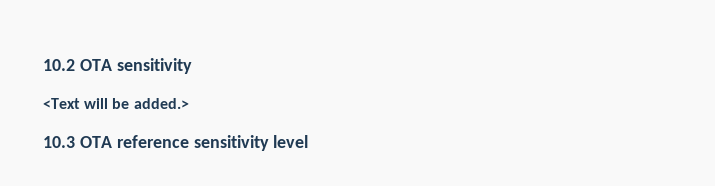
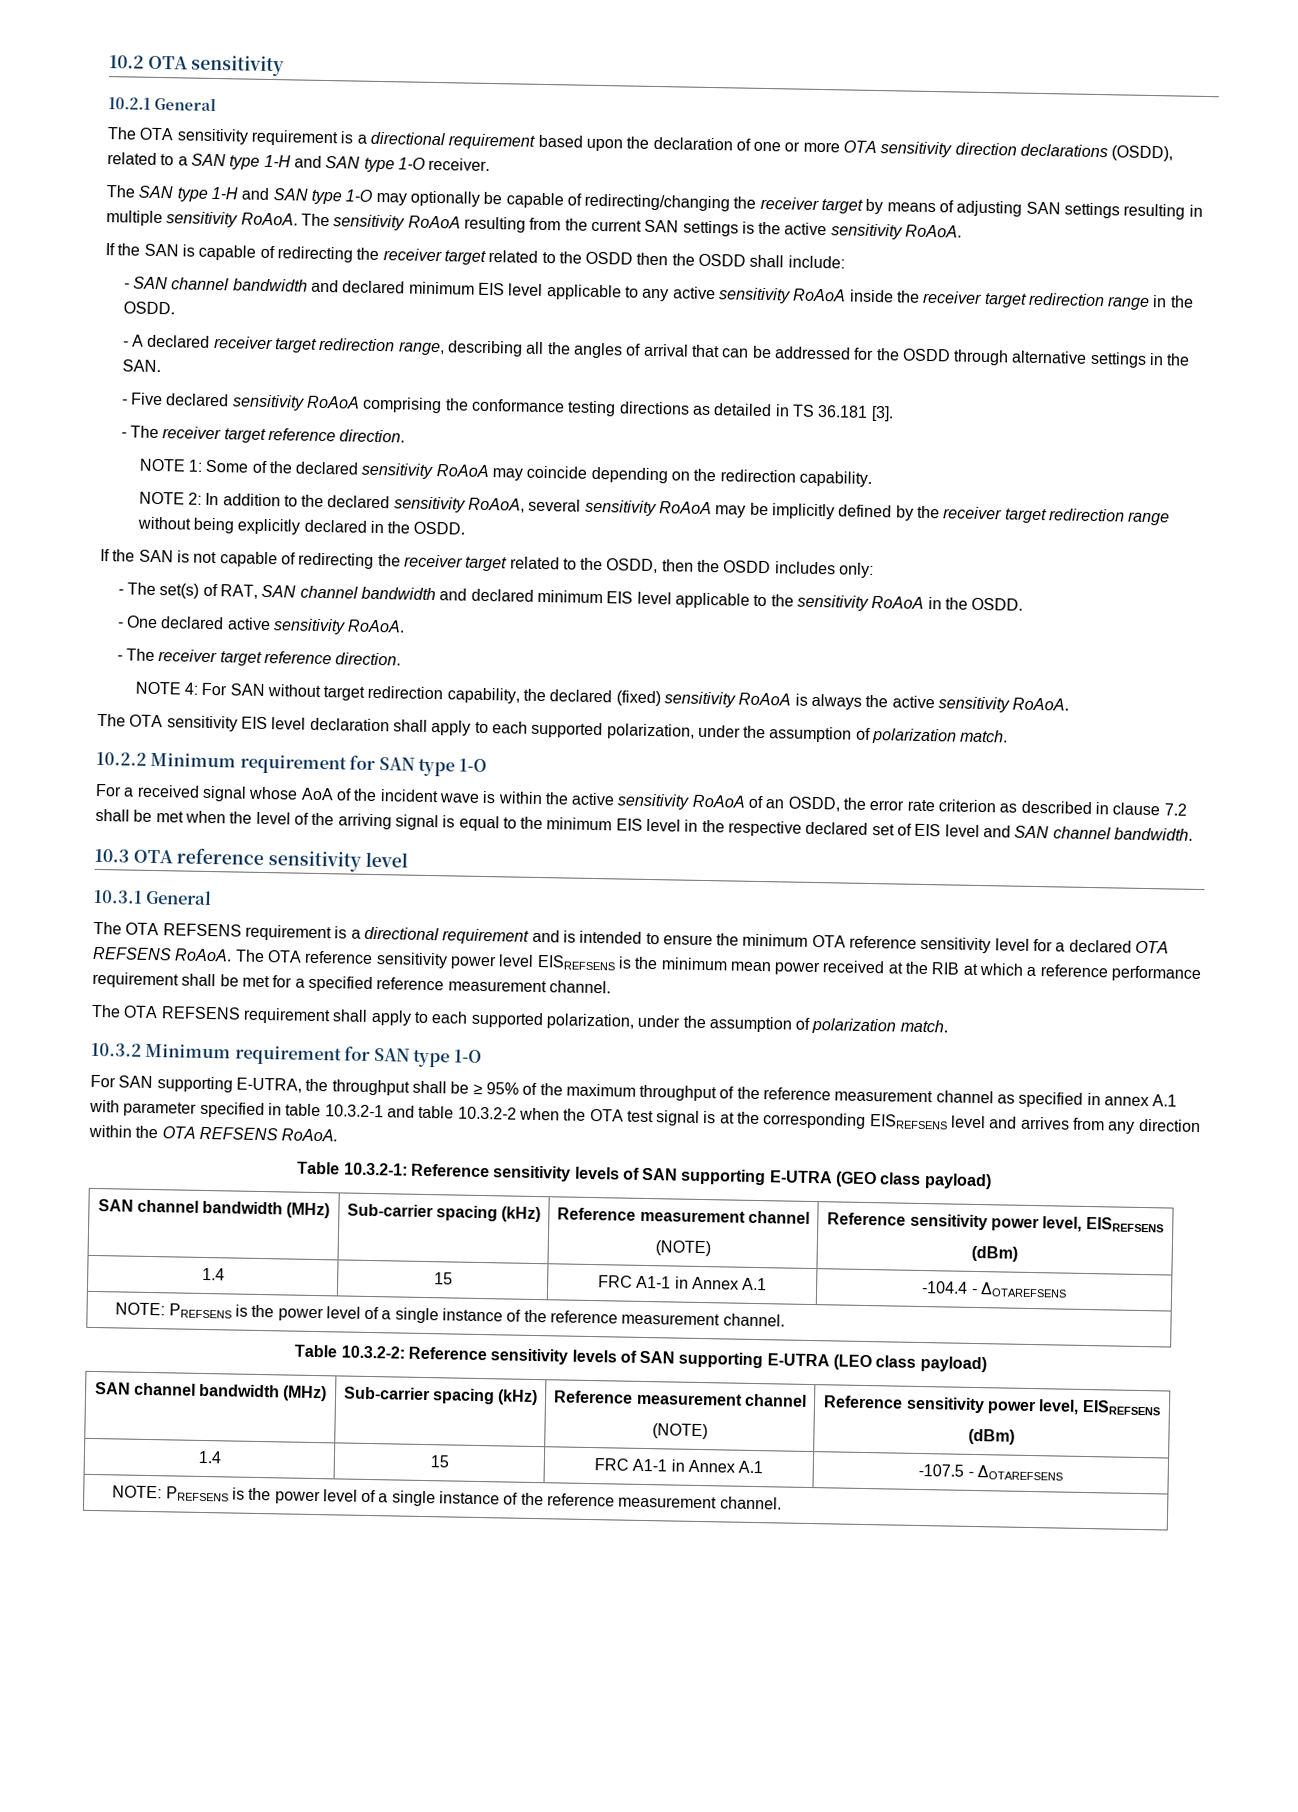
[43,98,189,109] <Text will be added.> -> [108,96,217,112] [107,127,1174,162] [107,152,491,173] [106,185,1203,220] [106,210,963,240] [105,243,845,269] [123,276,1194,310] [122,301,175,315] [122,334,1191,368] [121,359,161,373] [121,392,894,422] [120,425,406,443] [138,458,873,487] [138,491,1171,526] [136,516,466,535] [100,548,875,579] [117,582,1024,611] [116,615,406,635] [116,648,402,666] [134,681,1070,713] [97,713,1009,745] [96,751,487,777] [95,783,1187,816] [95,808,1193,841] 10.2.1 General // The OTA sensitivity requirement is a directional requirement based upon the declaration of one or more OTA sensitivity direction declarations (OSDD), related to a SAN type 1-H and SAN type 1-O receiver. // The SAN type 1-H and SAN type 1-O may optionally be capable of redirecting/changing the receiver target by means of adjusting SAN settings resulting in multiple sensitivity RoAoA. The sensitivity RoAoA resulting from the current SAN settings is the active sensitivity RoAoA. // If the SAN is capable of redirecting the receiver target related to the OSDD then the OSDD shall include: // - SAN channel bandwidth and declared minimum EIS level applicable to any active sensitivity RoAoA inside the receiver target redirection range in the OSDD. // - A declared receiver target redirection range, describing all the angles of arrival that can be addressed for the OSDD through alternative settings in the SAN. // - Five declared sensitivity RoAoA comprising the conformance testing directions as detailed in TS 36.181 [3]. // - The receiver target reference direction. // NOTE 1: Some of the declared sensitivity RoAoA may coincide depending on the redirection capability. // NOTE 2: In addition to the declared sensitivity RoAoA, several sensitivity RoAoA may be implicitly defined by the receiver target redirection range without being explicitly declared in the OSDD. // If the SAN is not capable of redirecting the receiver target related to the OSDD, then the OSDD includes only: // - The set(s) of RAT, SAN channel bandwidth and declared minimum EIS level applicable to the sensitivity RoAoA in the OSDD. // - One declared active sensitivity RoAoA. // - The receiver target reference direction. // NOTE 4: For SAN without target redirection capability, the declared (fixed) sensitivity RoAoA is always the active sensitivity RoAoA. // The OTA sensitivity EIS level declaration shall apply to each supported polarization, under the assumption of polarization match. // 10.2.2 Minimum requirement for SAN type 1-O // For a received signal whose AoA of the incident wave is within the active sensitivity RoAoA of an OSDD, the error rate criterion as described in clause 7.2 shall be met when the level of the arriving signal is equal to the minimum EIS level in the respective declared set of EIS level and SAN channel bandwidth.
(309, 141) none -> [93,889,213,906] [93,921,1170,954] [92,946,1202,983] [92,971,611,994] [91,1004,948,1035] [91,1042,482,1068] [90,1074,1178,1108] [89,1099,1201,1134] [88,1124,339,1142] [297,1161,992,1190] [97,1199,331,1219] [346,1203,542,1223] [557,1207,810,1224] [654,1240,711,1257] [827,1212,1164,1233] [971,1245,1019,1262] [201,1267,225,1281] [433,1272,453,1285] [597,1275,768,1291] [922,1281,1067,1298] [115,1302,785,1327] [294,1344,987,1373] [94,1382,328,1402] [343,1386,539,1406] [553,1390,807,1407] [651,1423,708,1440] [823,1395,1161,1416] [968,1428,1016,1445] [197,1450,222,1464] [429,1455,449,1468] [593,1458,764,1474] [918,1463,1063,1481] [112,1485,782,1510] // 10.3.1 General // The OTA REFSENS requirement is a directional requirement and is intended to ensure the minimum OTA reference sensitivity level for a declared OTA REFSENS RoAoA. The OTA reference sensitivity power level EISREFSENS is the minimum mean power received at the RIB at which a reference performance requirement shall be met for a specified reference measurement channel. // The OTA REFSENS requirement shall apply to each supported polarization, under the assumption of polarization match. // 10.3.2 Minimum requirement for SAN type 1-O // For SAN supporting E-UTRA, the throughput shall be ≥ 95% of the maximum throughput of the reference measurement channel as specified in annex A.1 with parameter specified in table 10.3.2-1 and table 10.3.2-2 when the OTA test signal is at the corresponding EISREFSENS level and arrives from any direction within the OTA REFSENS RoAoA. // Table 10.3.2-1: Reference sensitivity levels of SAN supporting E-UTRA (GEO class payload) // SAN channel bandwidth (MHz) | Sub-carrier spacing (kHz) | Reference measurement channel // (NOTE) | Reference sensitivity power level, EISREFSENS // (dBm) // 1.4 | 15 | FRC A1-1 in Annex A.1 | -104.4 - ΔOTAREFSENS // NOTE: PREFSENS is the power level of a single instance of the reference measurement channel. // Table 10.3.2-2: Reference sensitivity levels of SAN supporting E-UTRA (LEO class payload) // SAN channel bandwidth (MHz) | Sub-carrier spacing (kHz) | Reference measurement channel // (NOTE) | Reference sensitivity power level, EISREFSENS // (dBm) // 1.4 | 15 | FRC A1-1 in Annex A.1 | -107.5 - ΔOTAREFSENS // NOTE: PREFSENS is the power level of a single instance of the reference measurement channel.

